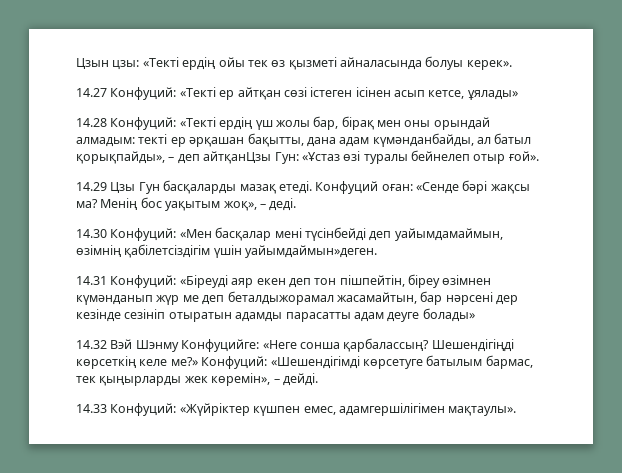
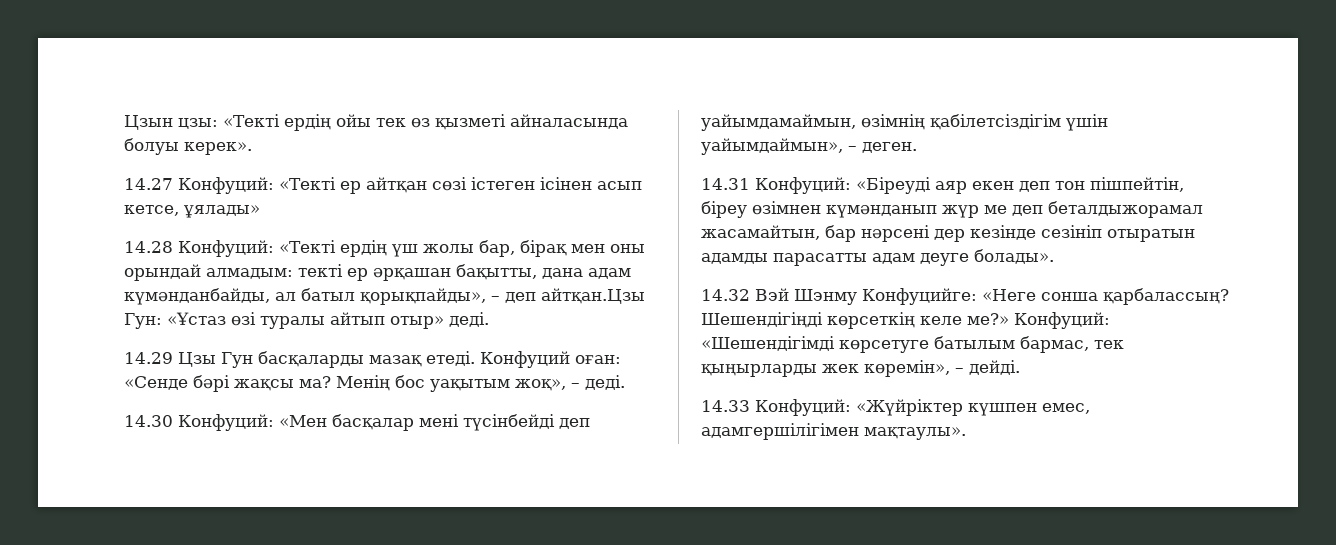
[203,151,272,164] айтқанЦзы -> [541,288,645,304] айтқан.Цзы
[411,150,539,164] бейнелеп отыр ғой». -> [330,312,489,329] айтып отыр» деді.
[245,245,378,258] уайымдаймын»деген. -> [701,138,917,155] уайымдаймын», – деген.
[422,308,475,322] болады» -> [974,249,1054,264] болады».

